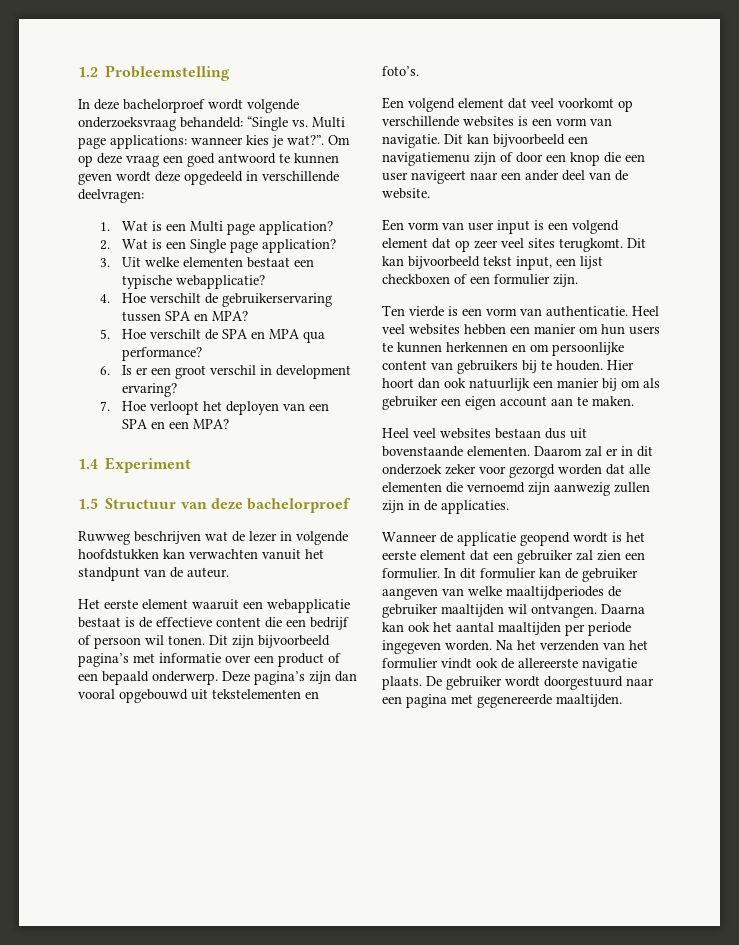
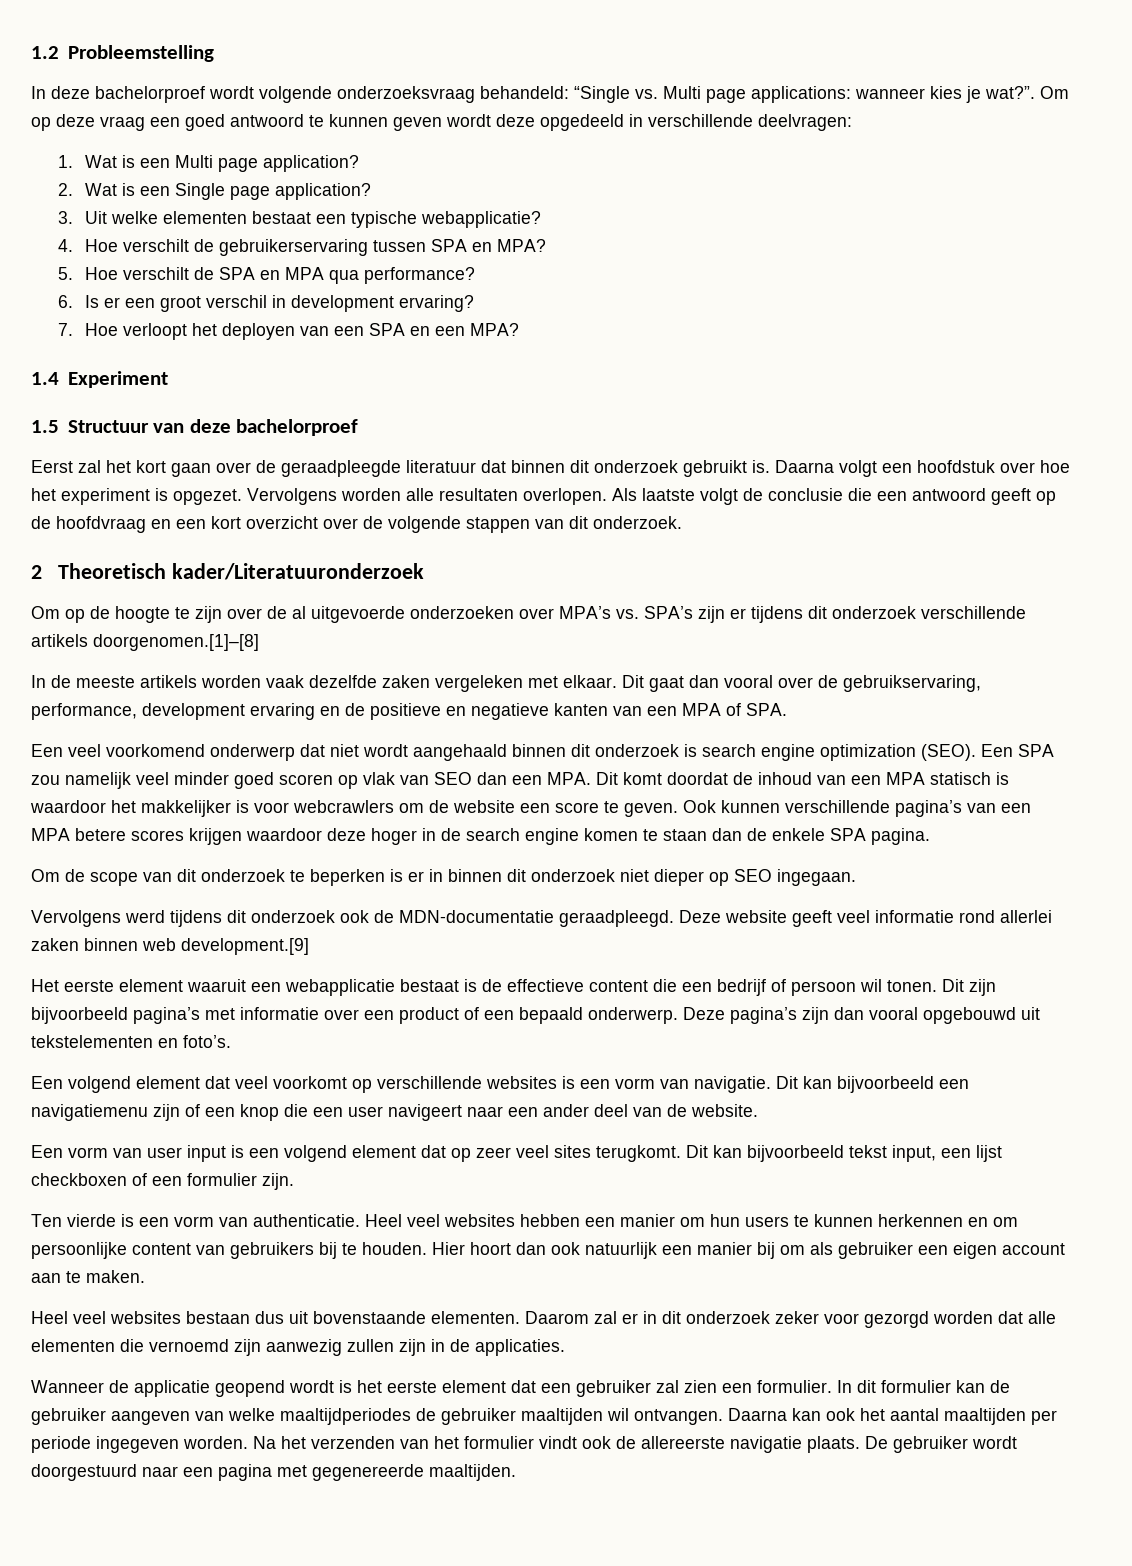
[78,531,348,545] [78,549,324,560] [78,567,229,581] Ruwweg beschrijven wat de lezer in volgende hoofdstukken kan verwachten vanuit het standpunt van de auteur. -> [31,460,1070,477] [31,488,1056,505] [31,516,682,533] [31,563,424,580] [31,606,1026,623] [31,634,259,651] [31,675,981,692] [31,703,787,720] [31,744,1054,761] [31,772,1009,789] [30,800,1031,817] [31,828,930,845] [31,869,856,886] [31,910,1052,927] [31,938,309,955] Eerst zal het kort gaan over de geraadpleegde literatuur dat binnen dit onderzoek gebruikt is. Daarna volgt een hoofdstuk over hoe het experiment is opgezet. Vervolgens worden alle resultaten overlopen. Als laatste volgt de conclusie die een antwoord geeft op de hoofdvraag en een kort overzicht over de volgende stappen van dit onderzoek. // 2 Theoretisch kader/Literatuuronderzoek // Om op de hoogte te zijn over de al uitgevoerde onderzoeken over MPA’s vs. SPA’s zijn er tijdens dit onderzoek verschillende artikels doorgenomen.[1]–[8] // In de meeste artikels worden vaak dezelfde zaken vergeleken met elkaar. Dit gaat dan vooral over de gebruikservaring, performance, development ervaring en de positieve en negatieve kanten van een MPA of SPA. // Een veel voorkomend onderwerp dat niet wordt aangehaald binnen dit onderzoek is search engine optimization (SEO). Een SPA zou namelijk veel minder goed scoren op vlak van SEO dan een MPA. Dit komt doordat de inhoud van een MPA statisch is waardoor het makkelijker is voor webcrawlers om de website een score te geven. Ook kunnen verschillende pagina’s van een MPA betere scores krijgen waardoor deze hoger in de search engine komen te staan dan de enkele SPA pagina. // Om de scope van dit onderzoek te beperken is er in binnen dit onderzoek niet dieper op SEO ingegaan. // Vervolgens werd tijdens dit onderzoek ook de MDN-documentatie geraadpleegd. Deze website geeft veel informatie rond allerlei zaken binnen web development.[9]
[516,152,543,163] door -> (200, 1110) none

